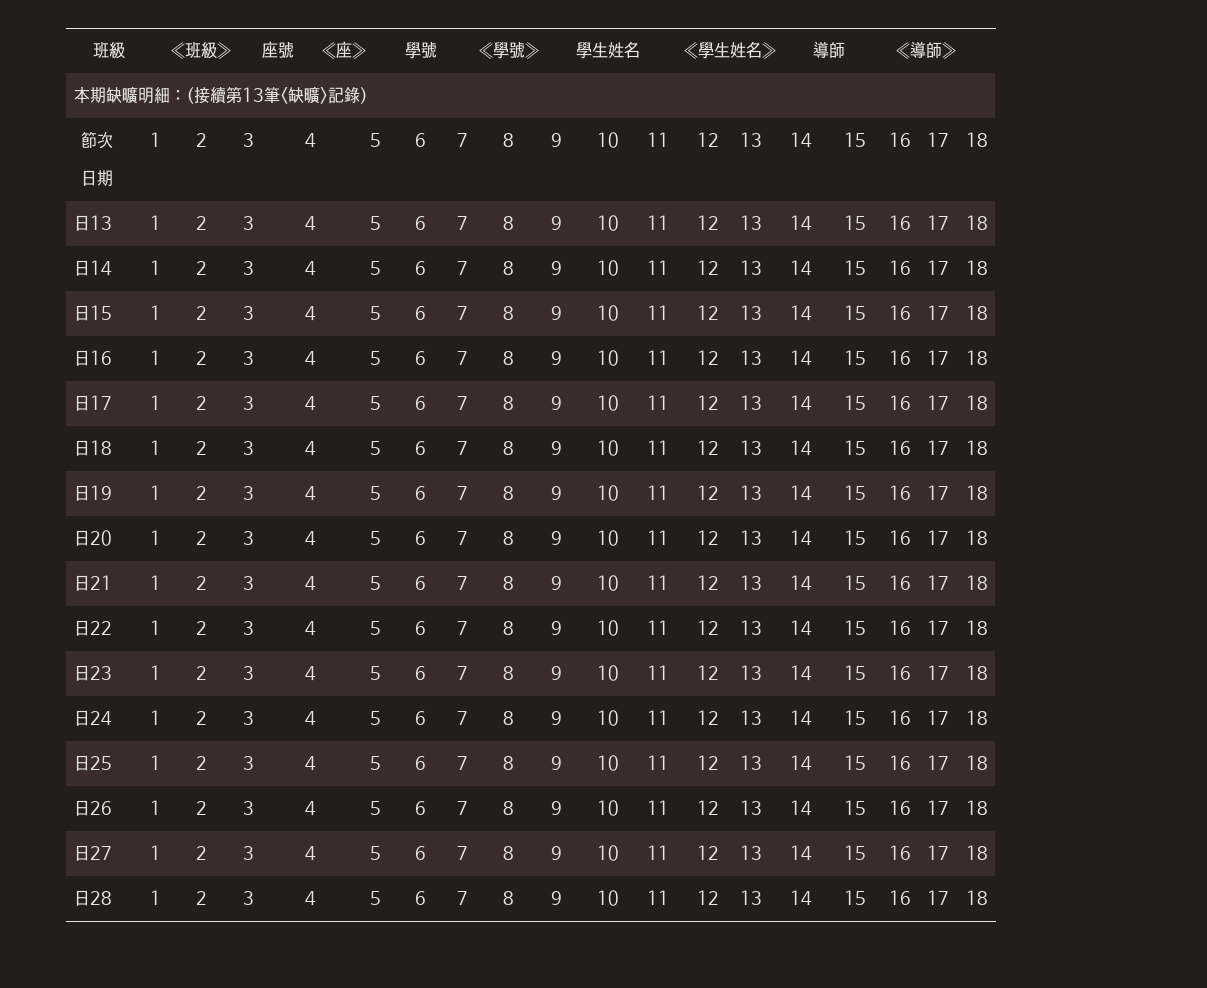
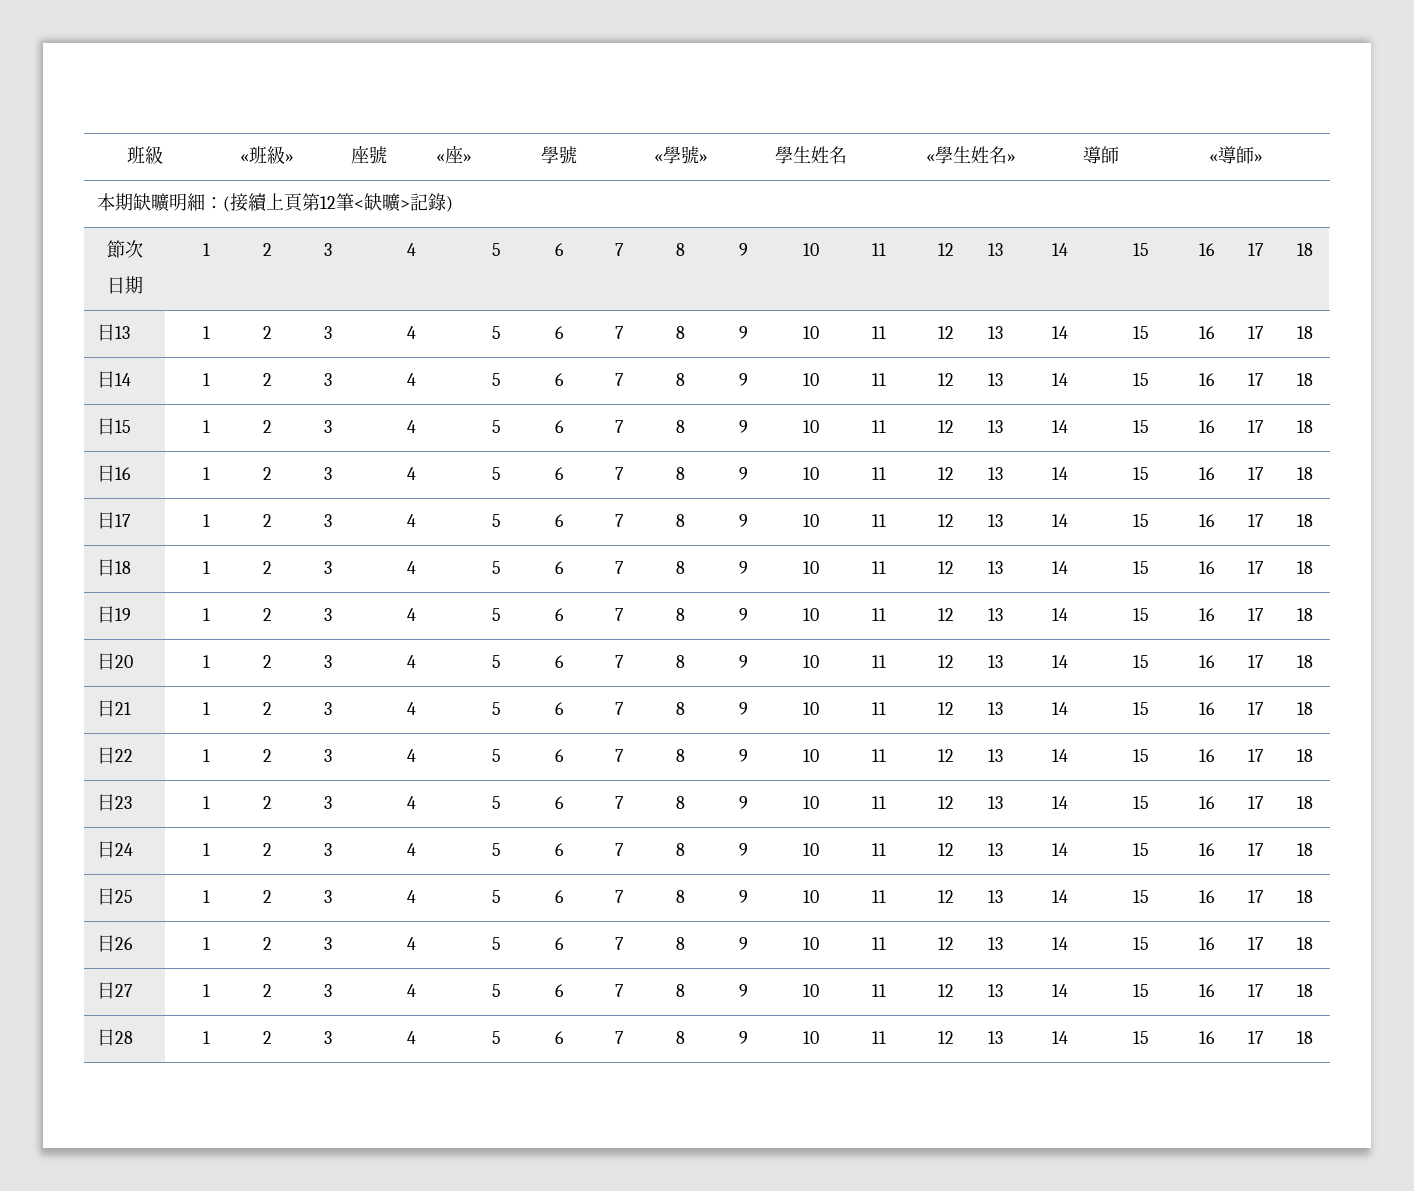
[225,86,264,104] 第13 -> [265,193,336,212] 上頁第12

